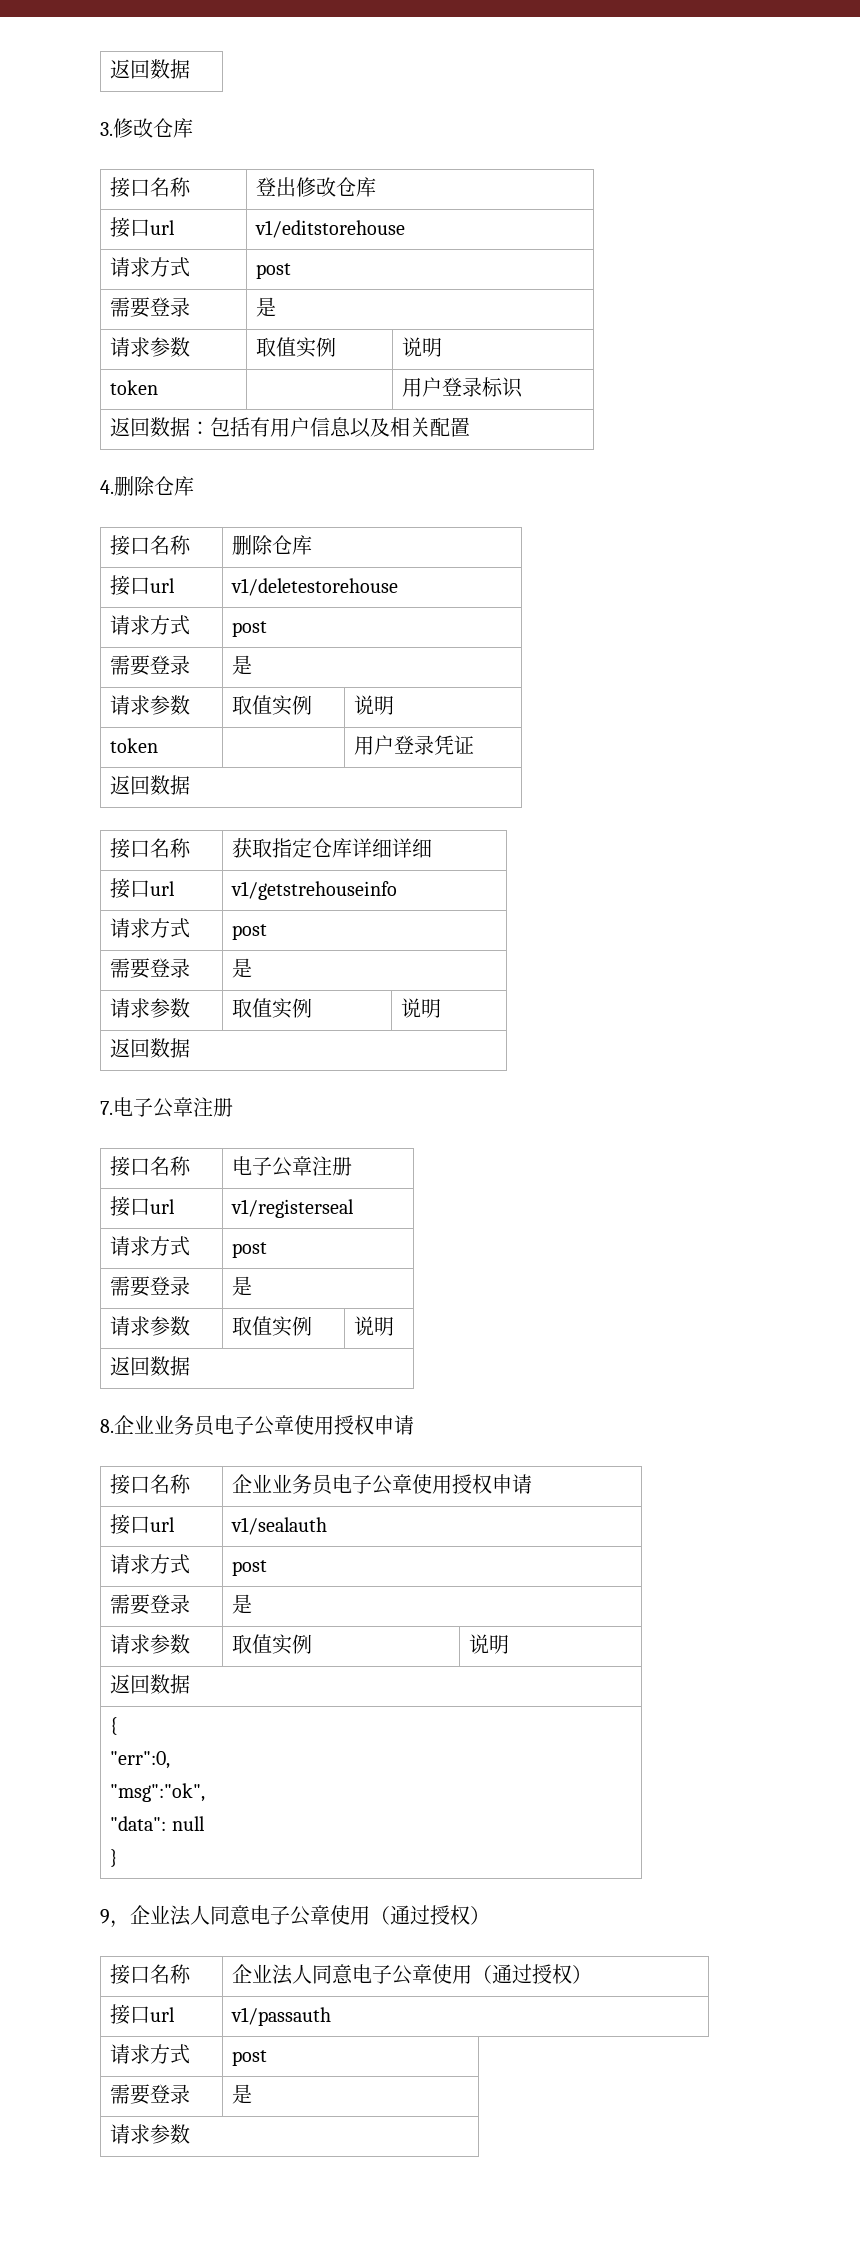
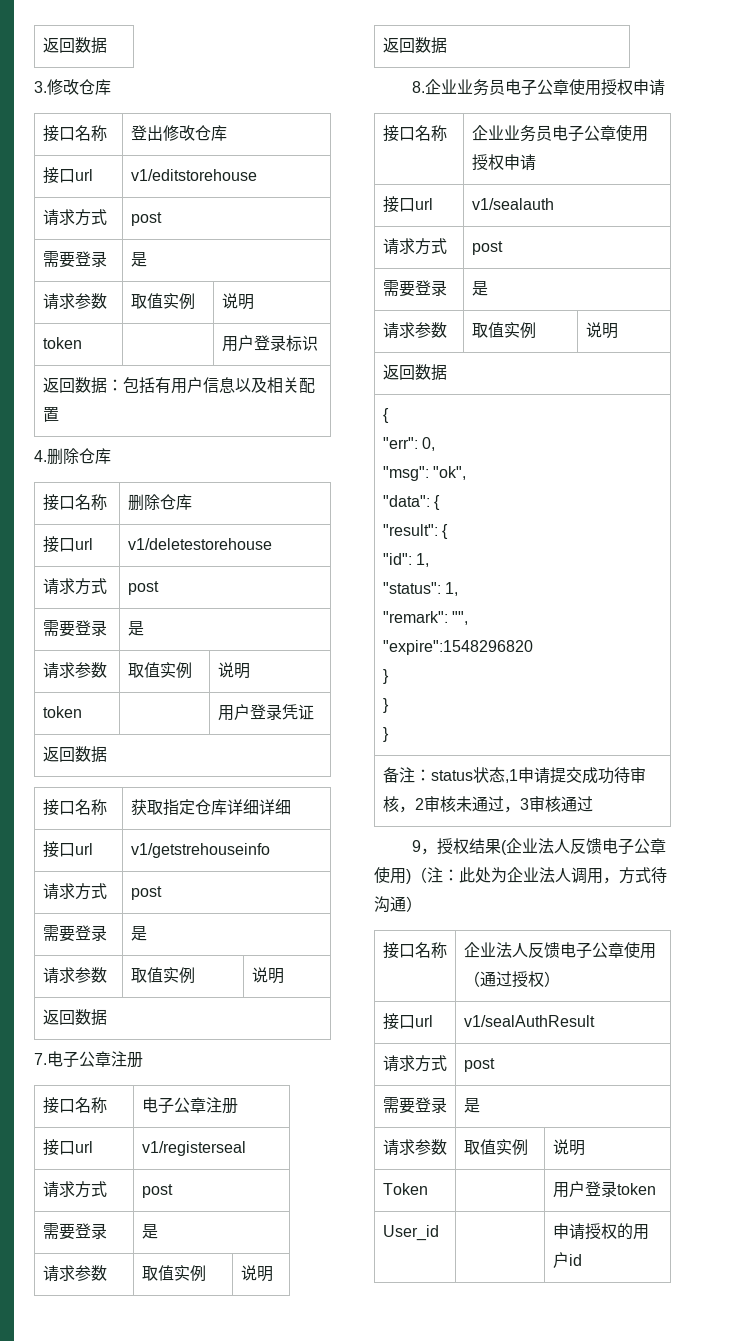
[110,1751,171,1769] [110,1783,206,1802] [110,1816,205,1831] [110,1849,119,1867] "err":0, // "msg":"ok", // "data": null // } -> [382,437,436,451] [382,466,467,481] [382,495,441,510] [382,524,449,539] [382,553,430,567] [382,582,459,596] [382,611,469,625] [382,640,533,655] [382,669,389,684] [382,698,389,713] [382,727,389,742] [382,767,646,784] [382,796,593,813] "err": 0, // "msg": "ok", // "data": { // "result": { // "id": 1, // "status": 1, // "remark": "", // "expire":1548296820 // } // } // } // 备注：status状态,1申请提交成功待审核，2审核未通过，3审核通过
[130,1905,470,1926] 企业法人同意电子公章使用（通过授权 -> [436,838,666,855] [374,867,667,884] [374,896,406,913] 授权结果(企业法人反馈电子公章使用)（注：此处为企业法人调用，方式待沟通
[312,1964,354,1984] 同意 -> [527,942,560,958] 反馈
[231,2007,332,2026] [110,2044,191,2064] [232,2050,268,2066] [110,2084,191,2105] [232,2084,253,2104] [110,2124,191,2144] v1/passauth // 请求方式 | post // 需要登录 | 是 // 请求参数 -> [463,1015,595,1027] [382,1055,447,1072] [463,1058,495,1072] [382,1097,447,1114] [463,1098,480,1113] [382,1139,447,1156] [463,1139,528,1156] [552,1139,585,1156] [382,1183,428,1195] [552,1181,656,1198] [382,1225,439,1241] [552,1223,649,1240] [552,1252,582,1268] v1/sealAuthResult // 请求方式 | post // 需要登录 | 是 // 请求参数 | 取值实例 | 说明 // Token | | 用户登录token // User_id | | 申请授权的用户id

